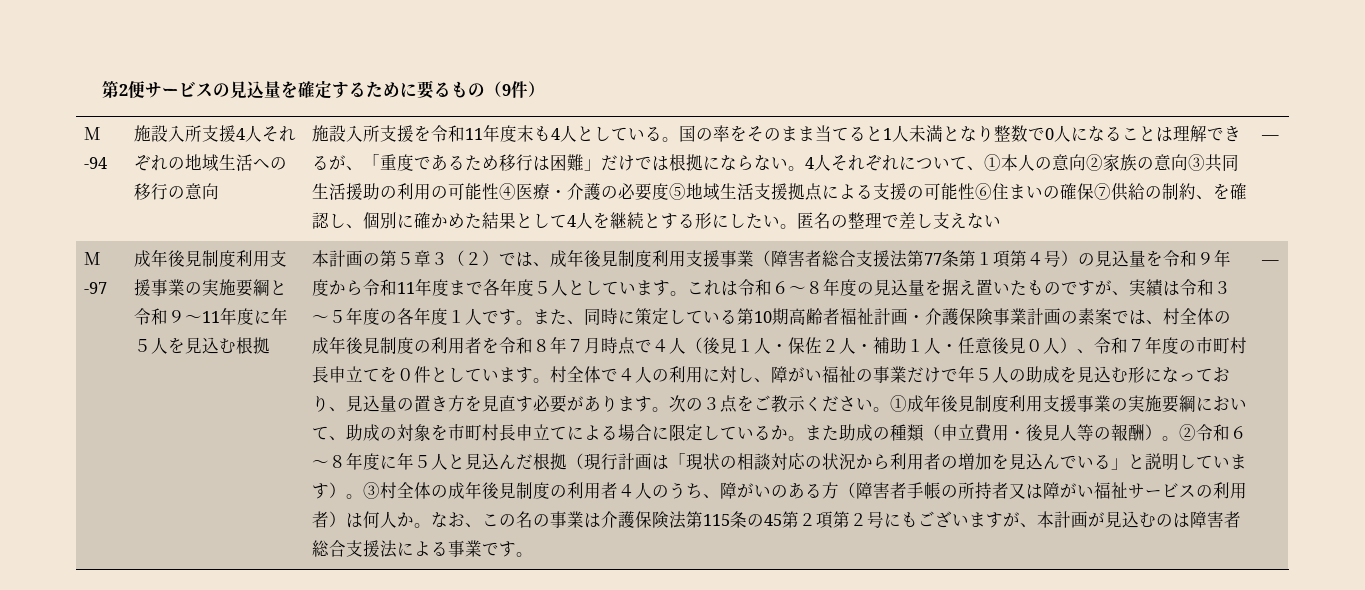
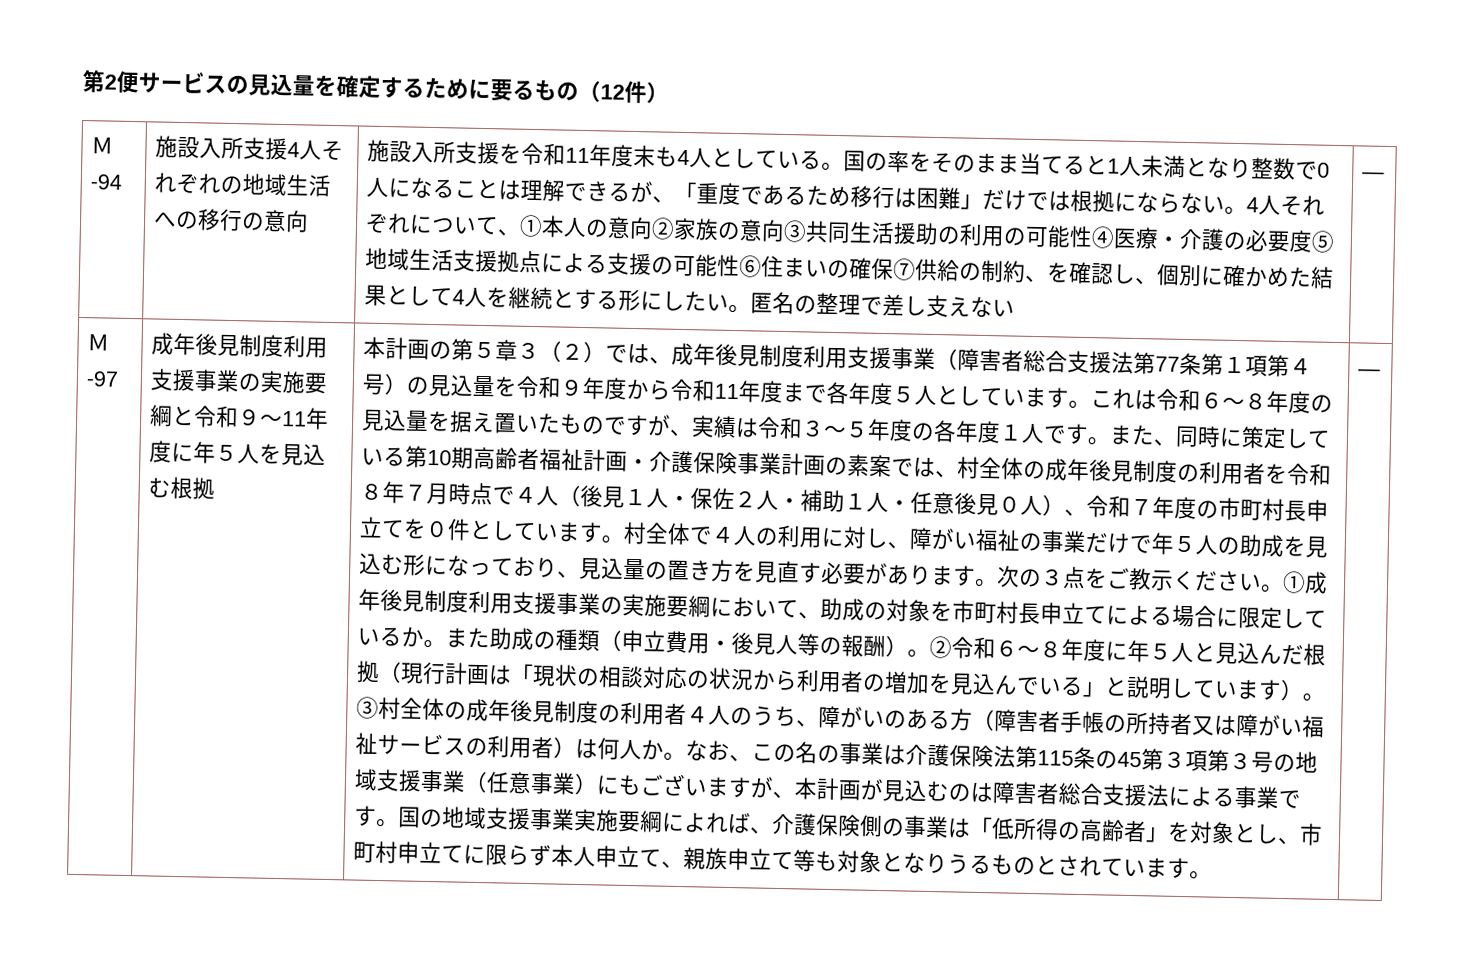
[502,84,512,96] 9 -> [600,84,625,100] 12
[798,511,884,529] ２項第２号 -> [1162,749,1318,773] [353,768,598,796] ３項第３号の地域支援事業（任意事業）
(533, 554) none -> [397,806,1323,846] [352,840,1212,880] 国の地域支援事業実施要綱によれば、介護保険側の事業は「低所得の高齢者」を対象とし、市町村申立てに限らず本人申立て、親族申立て等も対象となりうるものとされています。

